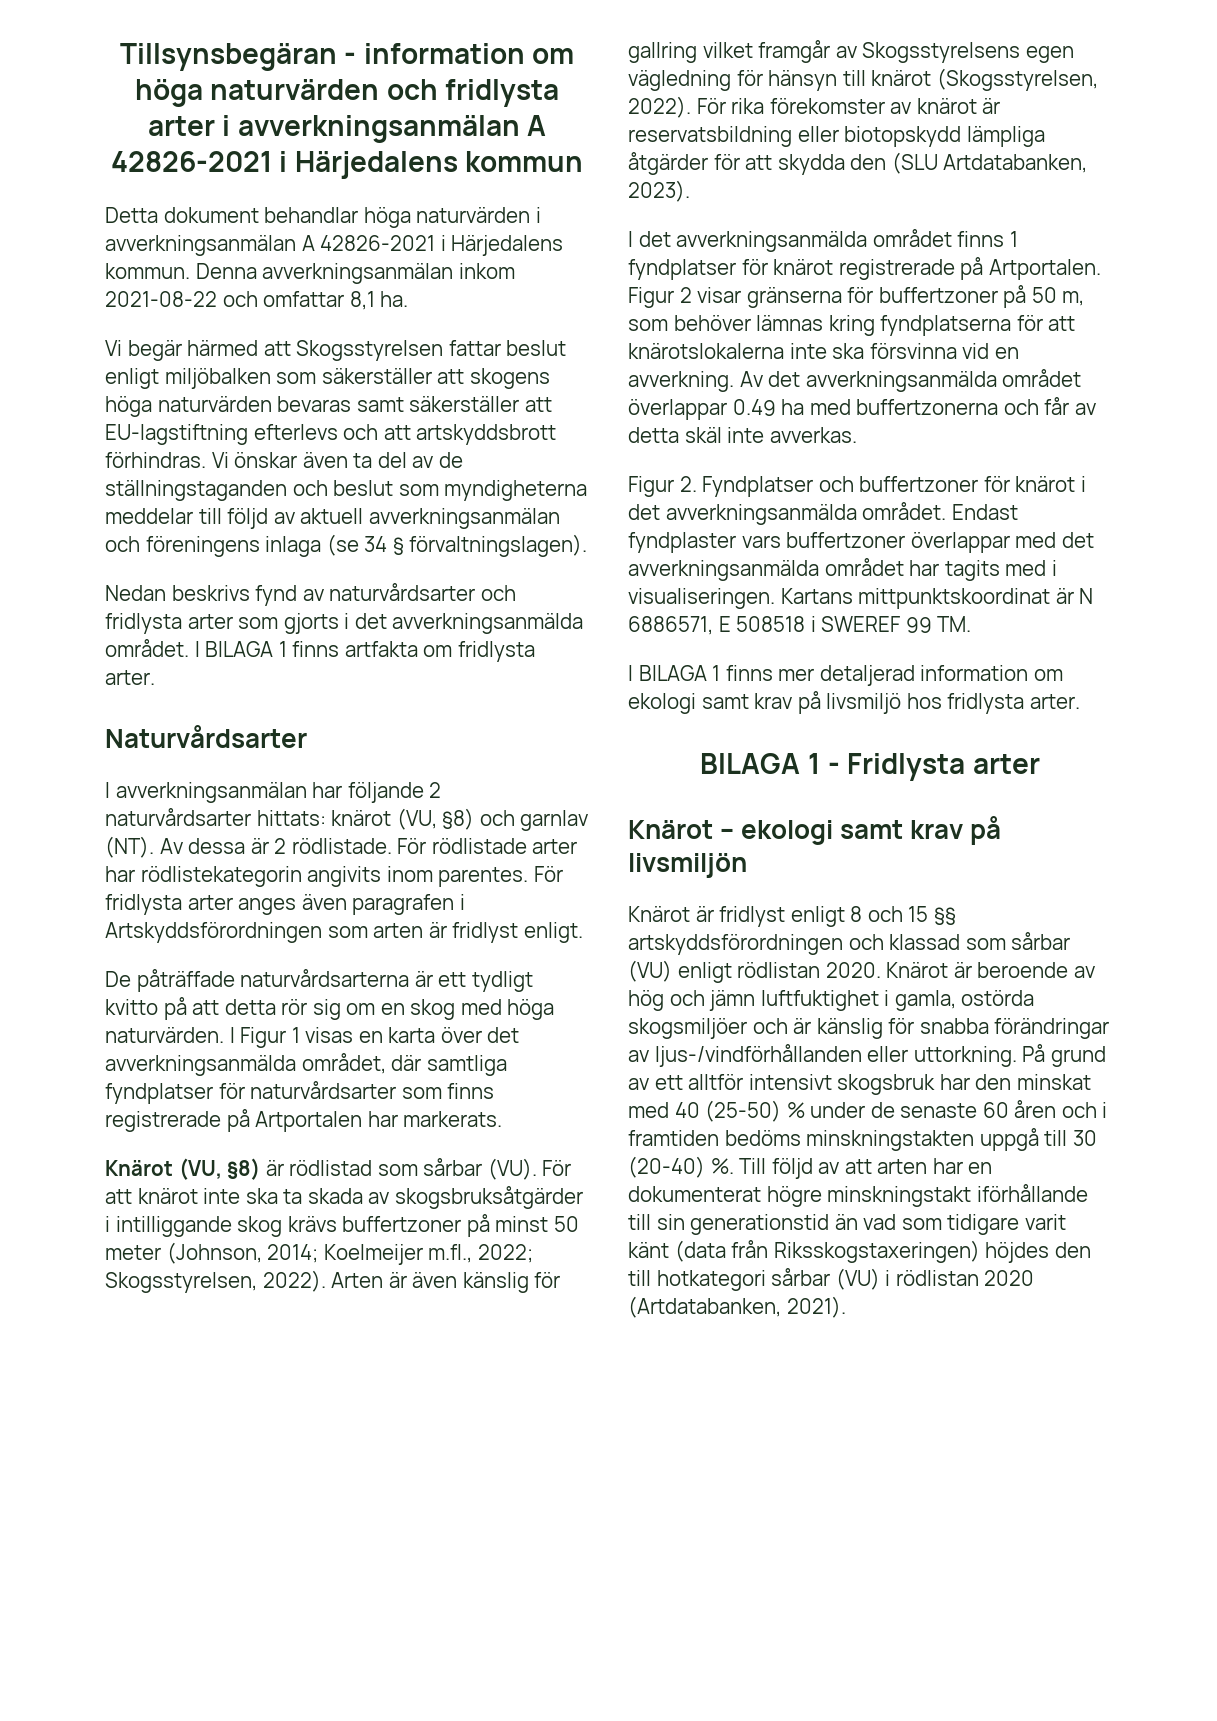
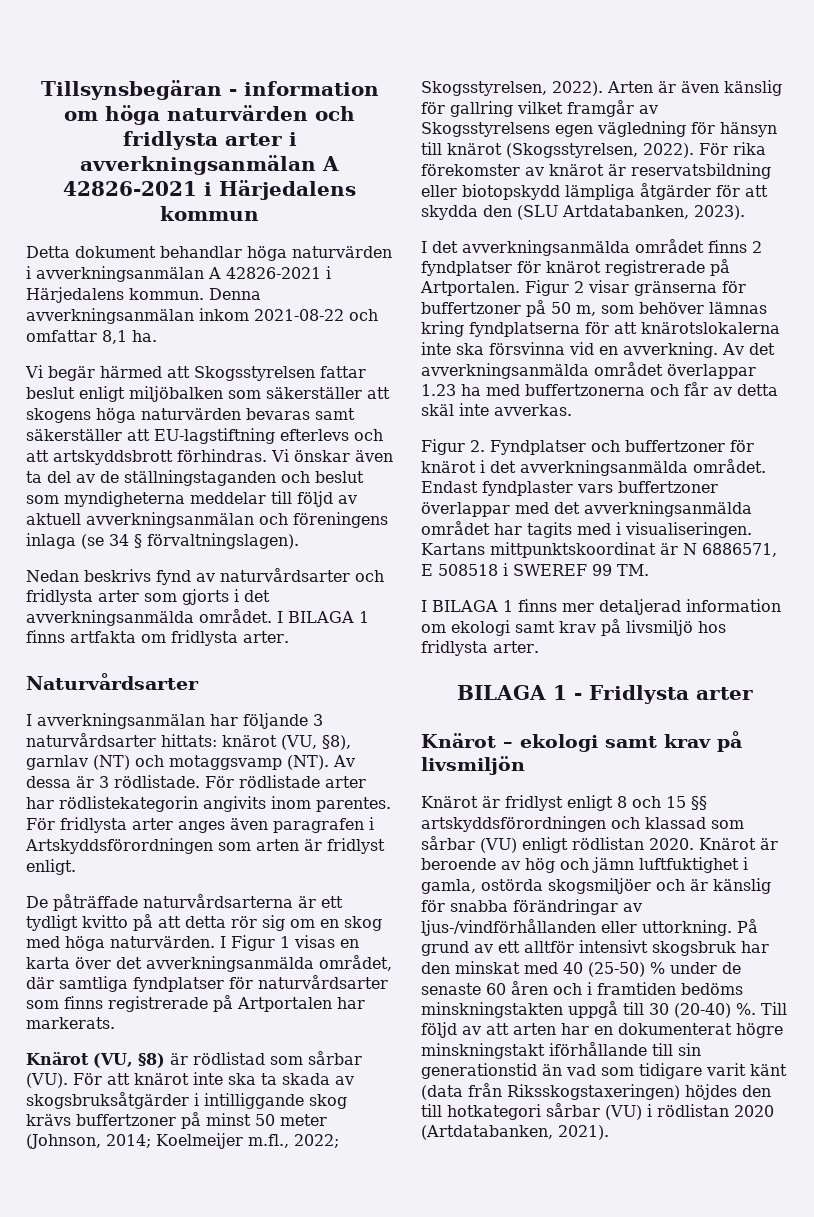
[429,782,442,798] 2 -> [313,714,323,726] 3
[442,808,589,831] §8) och garnlav -> [321,735,351,750] [26,755,282,770] §8), garnlav (NT) och motaggsvamp
[274,838,287,854] 2 -> [99,776,109,788] 3
[1009,231,1018,247] 1 -> [752,241,762,253] 2
[732,399,776,416] 0.49 -> [421,384,456,396] 1.23

